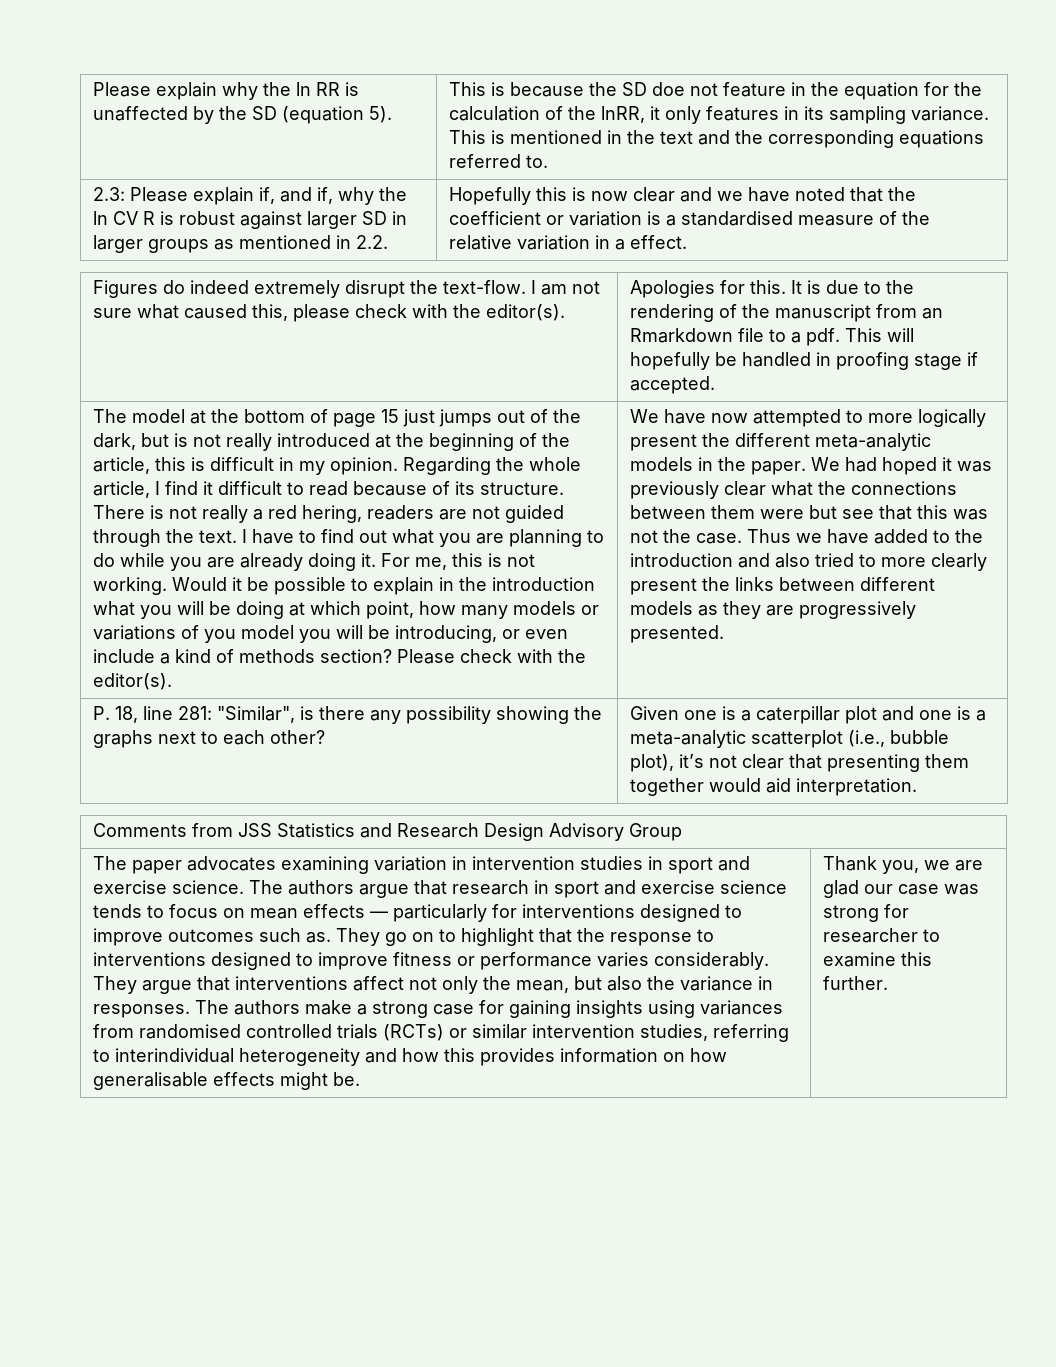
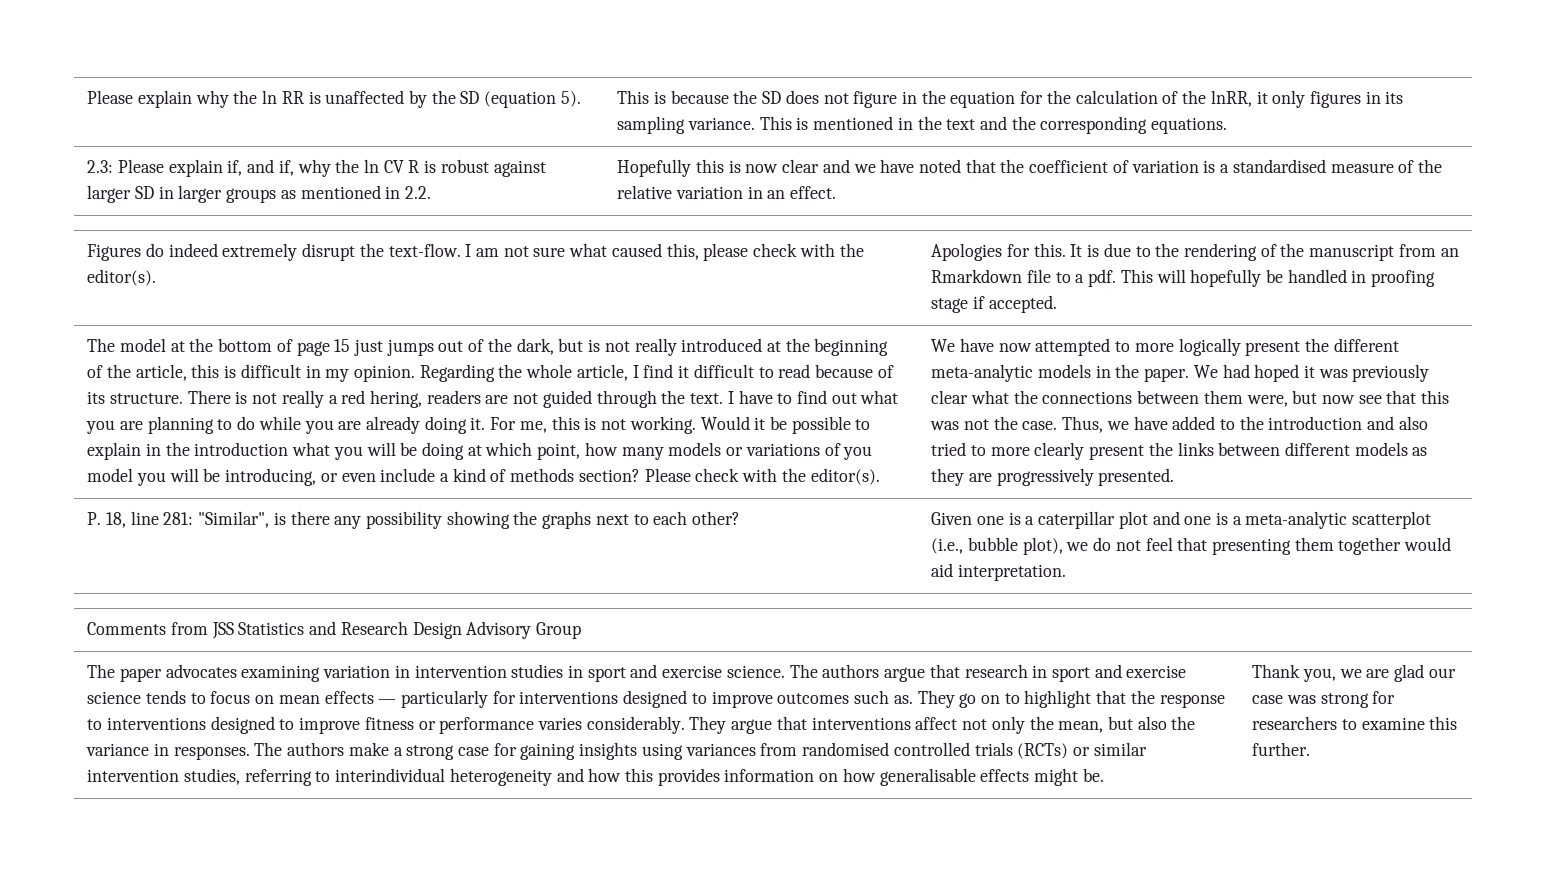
[652,82,787,97] doe not feature -> [785,90,898,108] does not figure
[706,106,780,121] features -> [1309,91,1361,108] figures
[899,130,985,148] [449,154,549,168] equations referred to. -> [1151,117,1228,134] equations.
[546,215,565,225] or -> [1112,160,1129,173] of
[615,239,626,250] a -> [767,190,786,199] an
[760,505,838,519] were but -> [1246,390,1356,407] were, but now
[747,529,792,543] Thus -> [1062,416,1104,433] Thus,
[679,754,785,769] it’s not clear -> [1066,537,1173,551] we do not feel
[823,928,919,943] researcher -> [1252,716,1338,730] researchers

